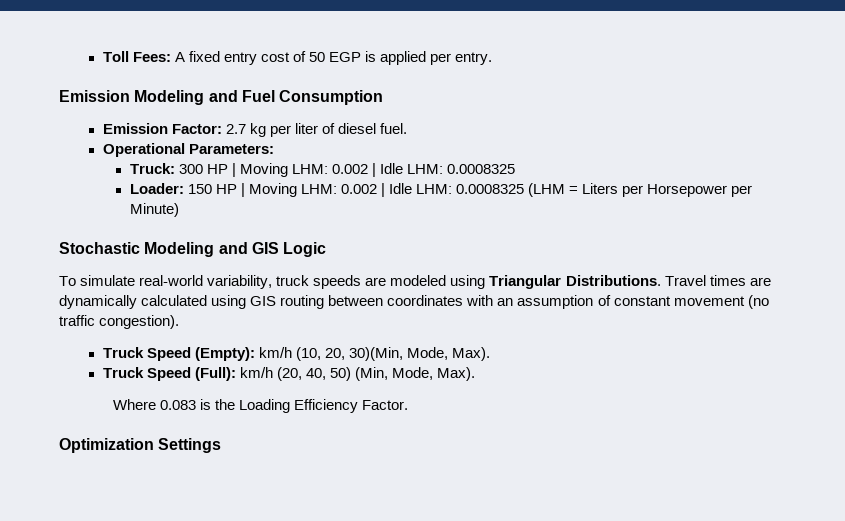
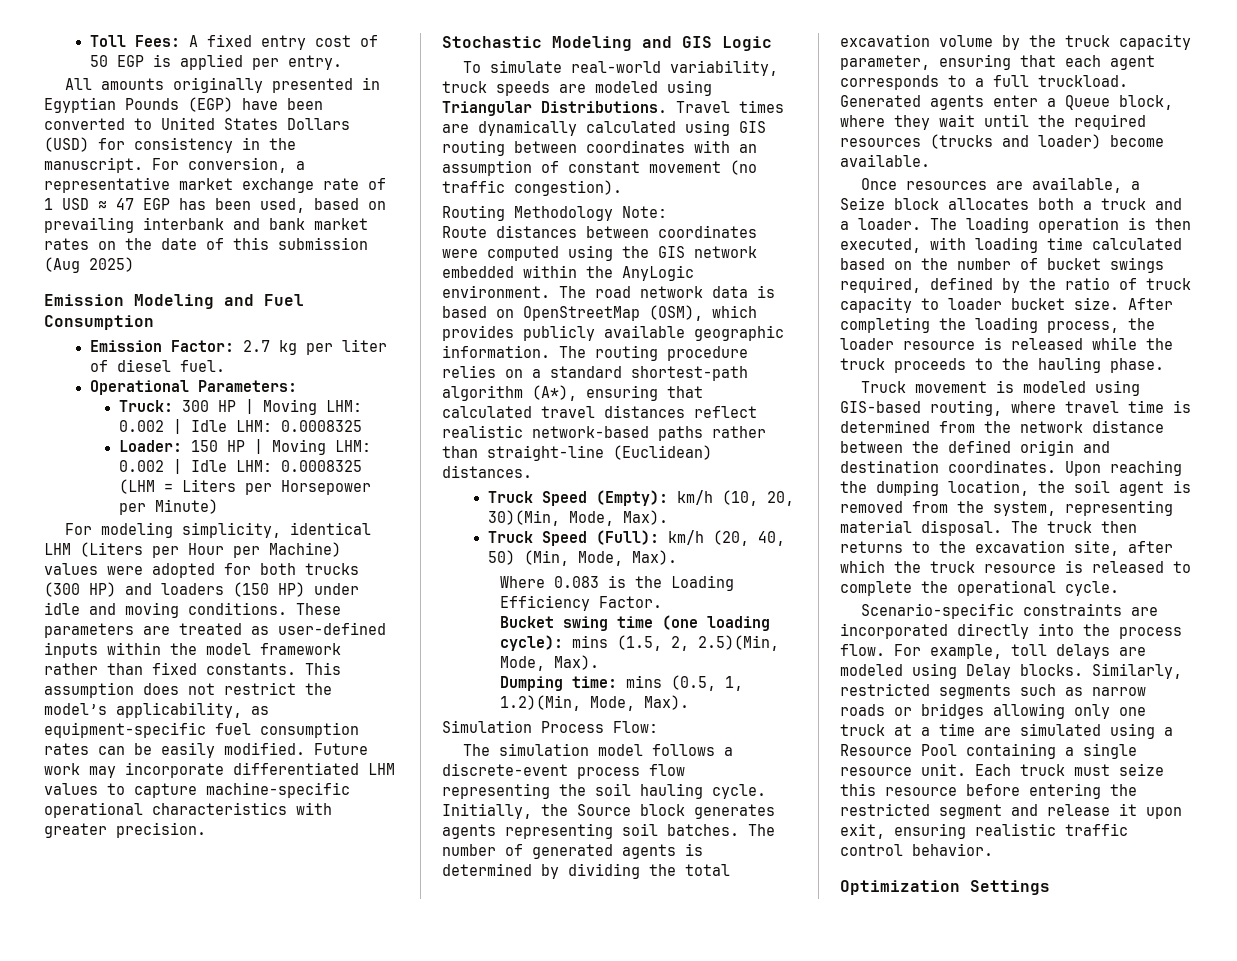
(493, 58) none -> [64,77,380,93] [44,97,323,113] [44,117,350,130] [44,137,296,153] [44,157,305,173] [44,177,386,193] [44,198,386,213] [44,217,368,233] [44,237,368,250] [44,257,134,273] // All amounts originally presented in Egyptian Pounds (EGP) have been converted to United States Dollars (USD) for consistency in the manuscript. For conversion, a representative market exchange rate of 1 USD ≈ 47 EGP has been used, based on prevailing interbank and bank market rates on the date of this submission (Aug 2025)
(179, 210) none -> [64,522,371,538] [44,542,341,558] [44,563,359,578] [44,582,359,597] [44,602,341,618] [44,622,386,638] [44,642,341,658] [44,662,341,675] [44,682,332,698] [44,702,269,718] [44,722,359,738] [44,742,368,758] [44,762,395,778] [44,782,350,798] [44,802,332,818] [44,822,206,838] // For modeling simplicity, identical LHM (Liters per Hour per Machine) values were adopted for both trucks (300 HP) and loaders (150 HP) under idle and moving conditions. These parameters are treated as user-defined inputs within the model framework rather than fixed constants. This assumption does not restrict the model’s applicability, as equipment-specific fuel consumption rates can be easily modified. Future work may incorporate differentiated LHM values to capture machine-specific operational characteristics with greater precision.
(180, 322) none -> [442,205,667,221] [442,225,757,238] [442,245,757,261] [442,265,694,281] [442,285,775,298] [442,305,757,321] [442,325,784,341] [442,345,748,361] [442,365,748,381] [442,385,703,401] [442,405,757,418] [442,425,766,441] [442,445,712,461] [442,465,532,478] // Routing Methodology Note: // Route distances between coordinates were computed using the GIS network embedded within the AnyLogic environment. The road network data is based on OpenStreetMap (OSM), which provides publicly available geographic information. The routing procedure relies on a standard shortest-path algorithm (A*), ensuring that calculated travel distances reflect realistic network-based paths rather than straight-line (Euclidean) distances.
(409, 405) none -> [500,615,771,631] [500,635,780,651] [500,655,600,671] [500,675,744,691] [500,695,690,711] [442,720,658,733] [462,743,733,756] [442,763,685,779] [442,783,766,799] [442,803,775,819] [442,823,775,839] [442,843,703,859] [442,863,730,879] [840,34,1191,50] [840,54,1155,70] [840,75,1128,90] [840,95,1173,110] [840,114,1146,130] [840,134,1164,149] [840,154,930,167] [860,177,1140,193] [840,197,1182,210] [840,217,1191,233] [840,237,1182,253] [840,257,1164,273] [840,277,1191,293] [840,297,1173,313] [840,317,1155,333] [840,337,1173,350] [840,357,1164,373] [860,380,1140,396] [840,400,1191,416] [840,420,1164,433] [840,440,1110,456] [840,460,1182,476] [840,480,1191,496] [840,500,1173,516] [840,520,1137,536] [840,540,1173,556] [840,560,1191,573] [840,580,1119,596] [860,603,1158,619] [840,623,1182,639] [840,644,1146,659] [840,663,1182,679] [840,683,1146,699] [840,703,1146,719] [840,723,1173,739] [840,743,1137,759] [840,763,1164,776] [840,783,1137,799] [840,803,1182,819] [840,823,1128,839] [840,843,993,856] // Bucket swing time (one loading cycle): mins (1.5, 2, 2.5)(Min, Mode, Max). // Dumping time: mins (0.5, 1, 1.2)(Min, Mode, Max). // Simulation Process Flow: // The simulation model follows a discrete-event process flow representing the soil hauling cycle. Initially, the Source block generates agents representing soil batches. The number of generated agents is determined by dividing the total excavation volume by the truck capacity parameter, ensuring that each agent corresponds to a full truckload. Generated agents enter a Queue block, where they wait until the required resources (trucks and loader) become available. // Once resources are available, a Seize block allocates both a truck and a loader. The loading operation is then executed, with loading time calculated based on the number of bucket swings required, defined by the ratio of truck capacity to loader bucket size. After completing the loading process, the loader resource is released while the truck proceeds to the hauling phase. // Truck movement is modeled using GIS-based routing, where travel time is determined from the network distance between the defined origin and destination coordinates. Upon reaching the dumping location, the soil agent is removed from the system, representing material disposal. The truck then returns to the excavation site, after which the truck resource is released to complete the operational cycle. // Scenario-specific constraints are incorporated directly into the process flow. For example, toll delays are modeled using Delay blocks. Similarly, restricted segments such as narrow roads or bridges allowing only one truck at a time are simulated using a Resource Pool containing a single resource unit. Each truck must seize this resource before entering the restricted segment and release it upon exit, ensuring realistic traffic control behavior.

